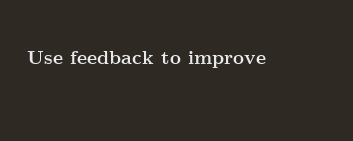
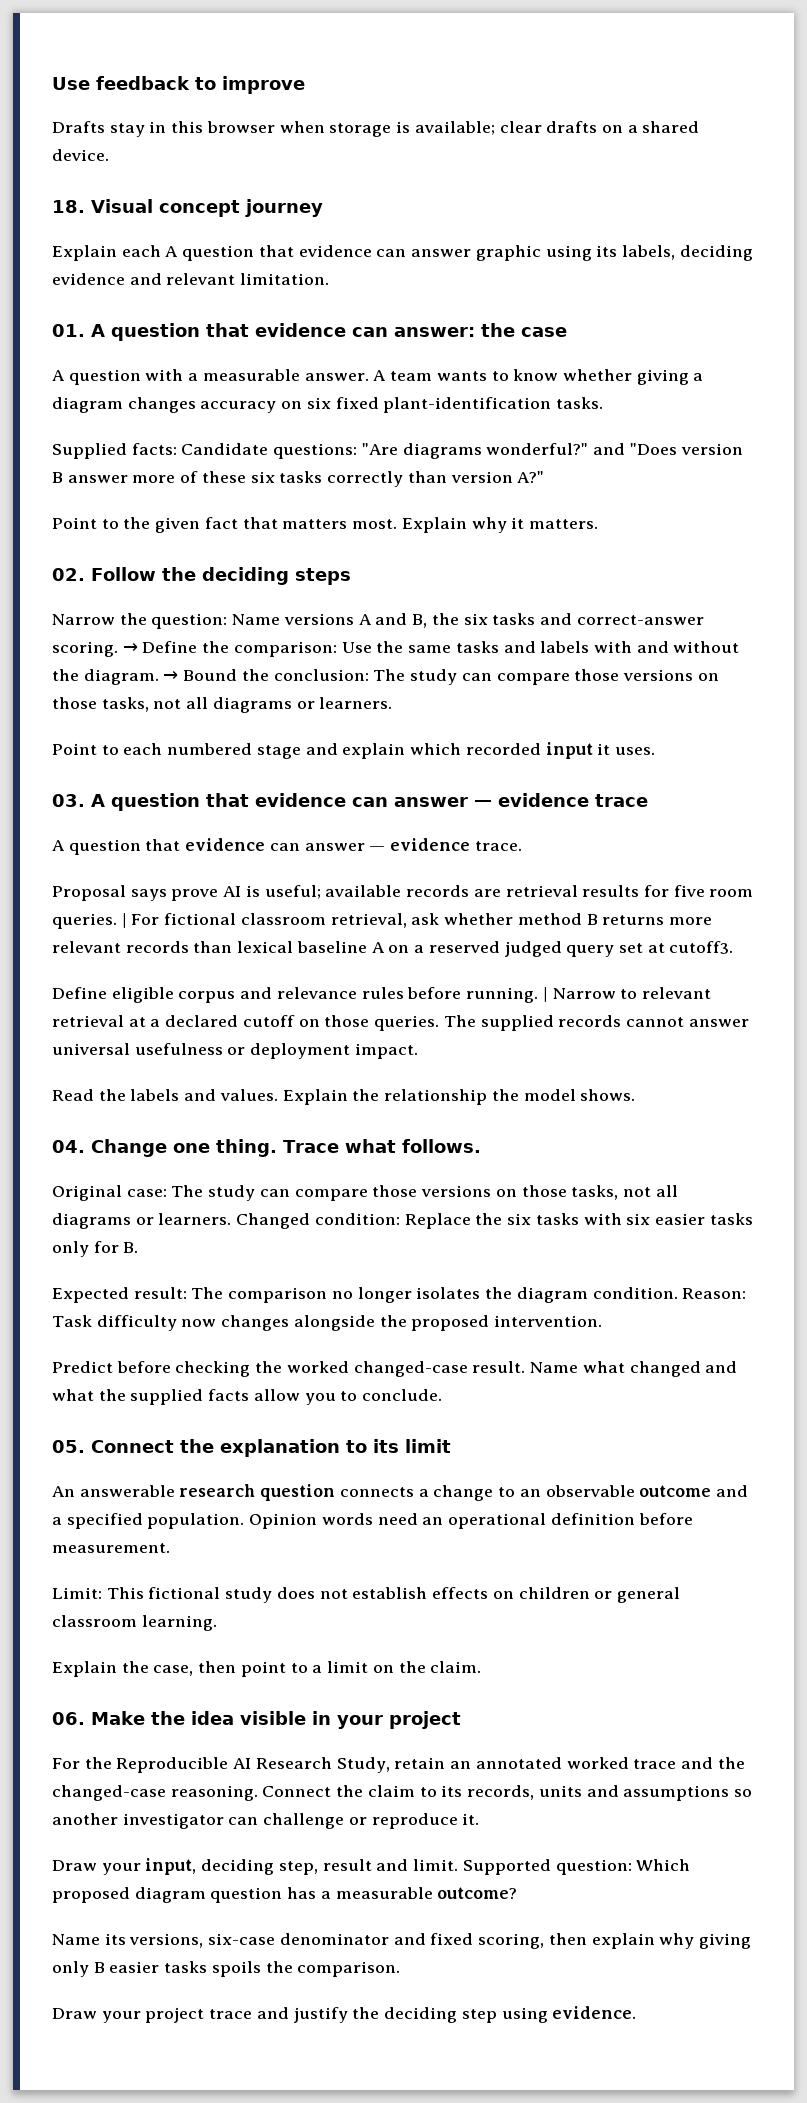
(266, 59) none -> [52,121,700,137] [52,149,109,161] [52,199,323,217] [52,245,753,261] [52,273,330,285] [52,323,567,341] [52,369,704,385] [52,397,604,413] [52,443,743,459] [52,471,545,487] [52,517,598,533] [52,567,351,585] [52,613,704,629] [52,641,740,657] [52,669,719,685] [52,697,393,713] [52,742,655,759] [52,793,648,811] [52,838,522,855] [52,885,754,901] [52,913,712,929] [52,941,734,957] [52,987,711,1003] [52,1015,749,1031] [52,1043,418,1059] [52,1089,636,1105] [52,1139,481,1157] [52,1185,678,1201] [52,1213,753,1229] [52,1241,139,1257] [52,1287,747,1303] [52,1315,603,1331] [52,1361,738,1377] [52,1389,443,1405] [52,1439,451,1457] [52,1484,748,1501] [52,1513,693,1529] [52,1543,170,1553] [52,1587,680,1603] [52,1615,217,1631] [52,1661,482,1677] [52,1711,461,1729] [52,1757,745,1773] [52,1785,752,1801] [52,1813,480,1829] [52,1858,691,1875] [52,1887,518,1903] [52,1933,751,1949] [52,1961,401,1977] [52,2006,637,2023] // Drafts stay in this browser when storage is available; clear drafts on a shared device. // 18. Visual concept journey // Explain each A question that evidence can answer graphic using its labels, deciding evidence and relevant limitation. // 01. A question that evidence can answer: the case // A question with a measurable answer. A team wants to know whether giving a diagram changes accuracy on six fixed plant-identification tasks. // Supplied facts: Candidate questions: "Are diagrams wonderful?" and "Does version B answer more of these six tasks correctly than version A?" // Point to the given fact that matters most. Explain why it matters. // 02. Follow the deciding steps // Narrow the question: Name versions A and B, the six tasks and correct-answer scoring. → Define the comparison: Use the same tasks and labels with and without the diagram. → Bound the conclusion: The study can compare those versions on those tasks, not all diagrams or learners. // Point to each numbered stage and explain which recorded input it uses. // 03. A question that evidence can answer — evidence trace // A question that evidence can answer — evidence trace. // Proposal says prove AI is useful; available records are retrieval results for five room queries. | For fictional classroom retrieval, ask whether method B returns more relevant records than lexical baseline A on a reserved judged query set at cutoff3. // Define eligible corpus and relevance rules before running. | Narrow to relevant retrieval at a declared cutoff on those queries. The supplied records cannot answer universal usefulness or deployment impact. // Read the labels and values. Explain the relationship the model shows. // 04. Change one thing. Trace what follows. // Original case: The study can compare those versions on those tasks, not all diagrams or learners. Changed condition: Replace the six tasks with six easier tasks only for B. // Expected result: The comparison no longer isolates the diagram condition. Reason: Task difficulty now changes alongside the proposed intervention. // Predict before checking the worked changed-case result. Name what changed and what the supplied facts allow you to conclude. // 05. Connect the explanation to its limit // An answerable research question connects a change to an observable outcome and a specified population. Opinion words need an operational definition before measurement. // Limit: This fictional study does not establish effects on children or general classroom learning. // Explain the case, then point to a limit on the claim. // 06. Make the idea visible in your project // For the Reproducible AI Research Study, retain an annotated worked trace and the changed-case reasoning. Connect the claim to its records, units and assumptions so another investigator can challenge or reproduce it. // Draw your input, deciding step, result and limit. Supported question: Which proposed diagram question has a measurable outcome? // Name its versions, six-case denominator and fixed scoring, then explain why giving only B easier tasks spoils the comparison. // Draw your project trace and justify the deciding step using evidence.

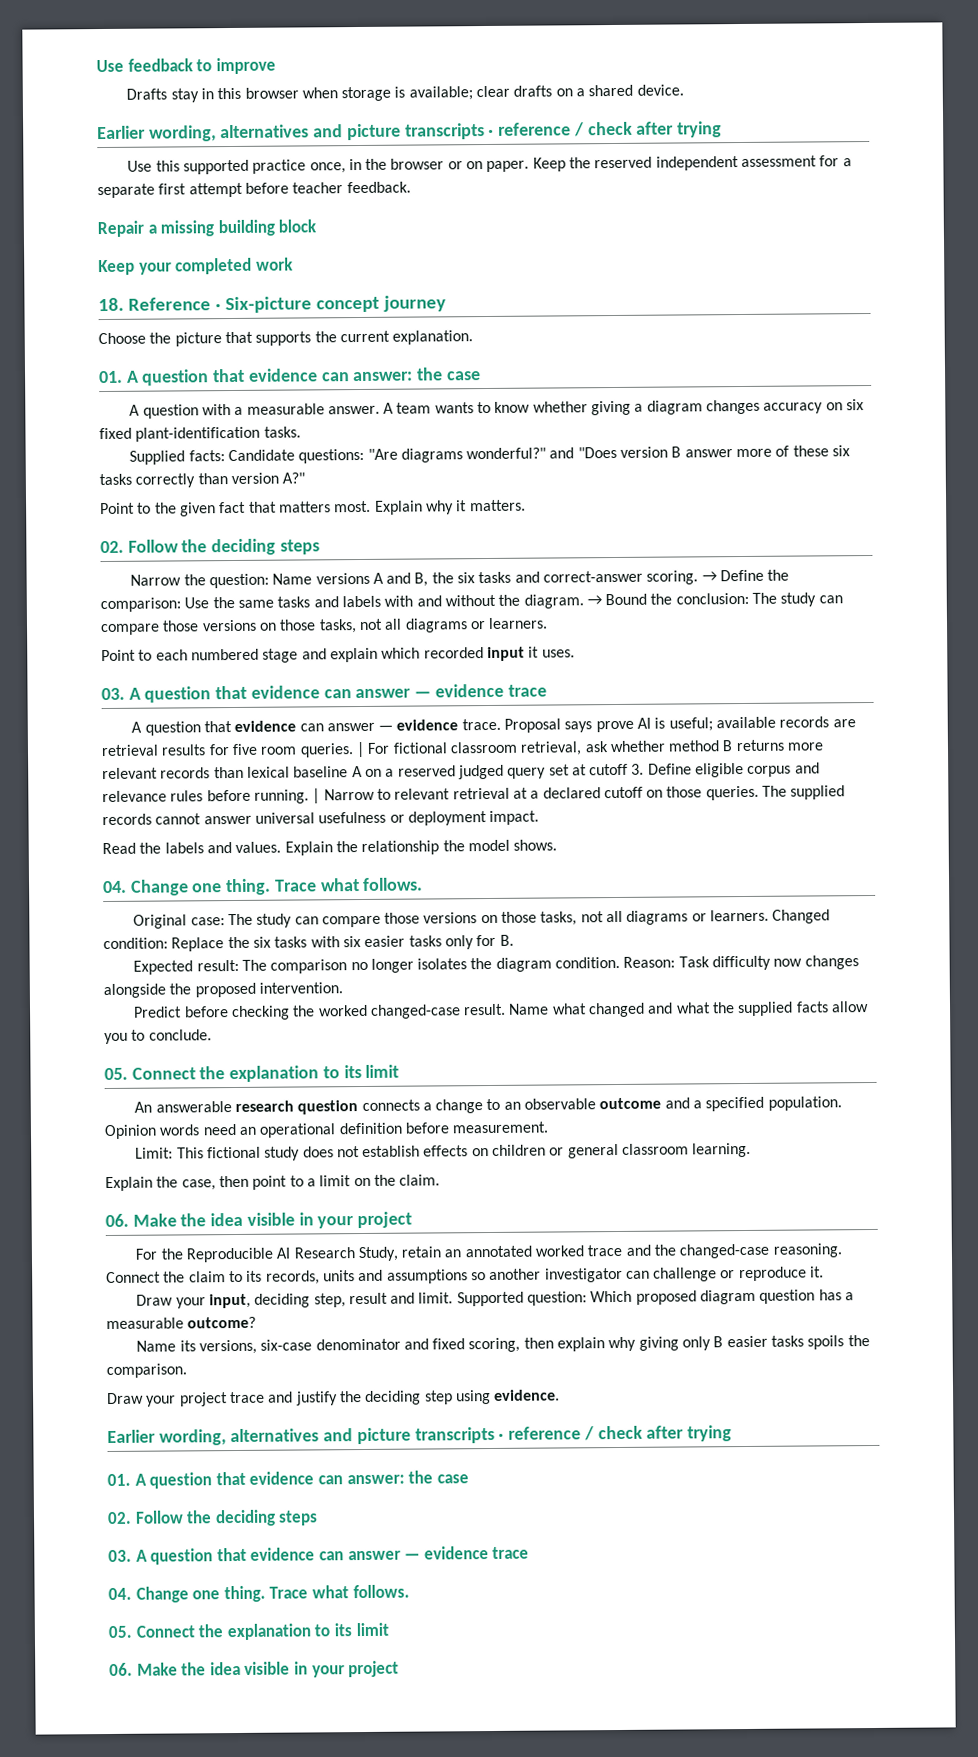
[52,199,323,217] [52,245,753,261] [52,273,330,285] 18. Visual concept journey // Explain each A question that evidence can answer graphic using its labels, deciding evidence and relevant limitation. -> [97,121,722,142] [127,155,852,175] [97,181,411,199] [97,219,318,238] [98,257,294,276] [98,295,446,314] [98,330,474,347] Earlier wording, alternatives and picture transcripts · reference / check after trying // Use this supported practice once, in the browser or on paper. Keep the reserved independent assessment for a separate first attempt before teacher feedback. // Repair a missing building block // Keep your completed work // 18. Reference · Six-picture concept journey // Choose the picture that supports the current explanation.
(522, 846) // -> (501, 724) none
[669,941,734,954] cutoff3. // -> [589,763,645,776] cutoff 3.
(637, 2012) none -> [107,1425,732,1446] [107,1470,469,1489] [107,1509,319,1527] [108,1546,530,1565] [108,1584,410,1603] [108,1622,389,1641] [109,1660,400,1678] // Earlier wording, alternatives and picture transcripts · reference / check after trying // 01. A question that evidence can answer: the case // 02. Follow the deciding steps // 03. A question that evidence can answer — evidence trace // 04. Change one thing. Trace what follows. // 05. Connect the explanation to its limit // 06. Make the idea visible in your project

